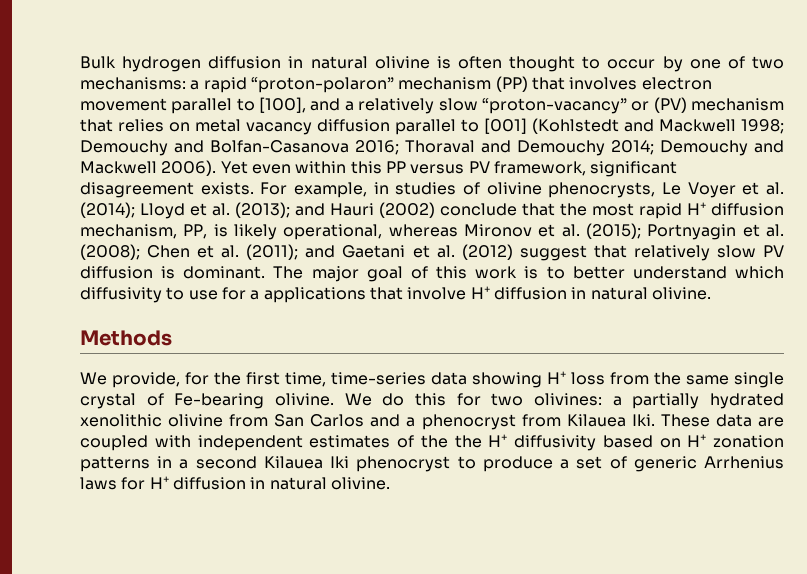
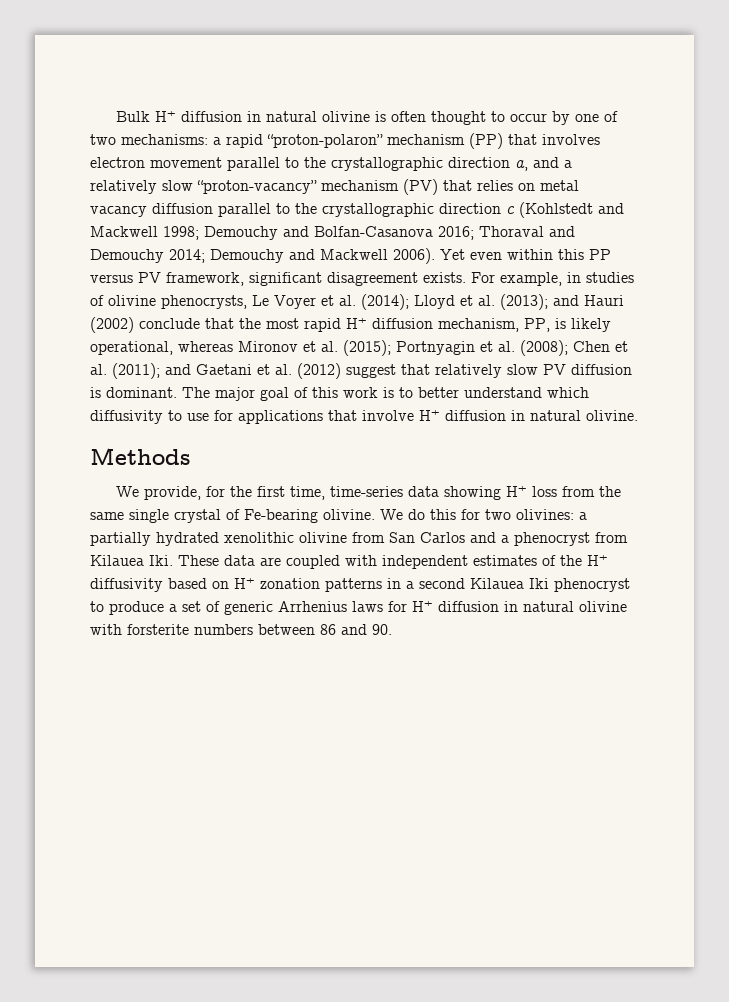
[122,56,202,72] hydrogen -> [154,111,176,122] H+
[259,97,307,113] [100], -> [304,157,528,171] the crystallographic direction a,
[631,97,785,113] or (PV) mechanism -> [321,179,438,195] mechanism (PV)
[484,118,527,134] [001] -> [295,203,515,217] the crystallographic direction c
[250,290,260,300] a -> (233, 415) none
[454,435,482,448] the -> (582, 560) none
[330,477,390,490] olivine. -> [579,601,627,612] [90,624,392,635] olivine with forsterite numbers between 86 and 90.

